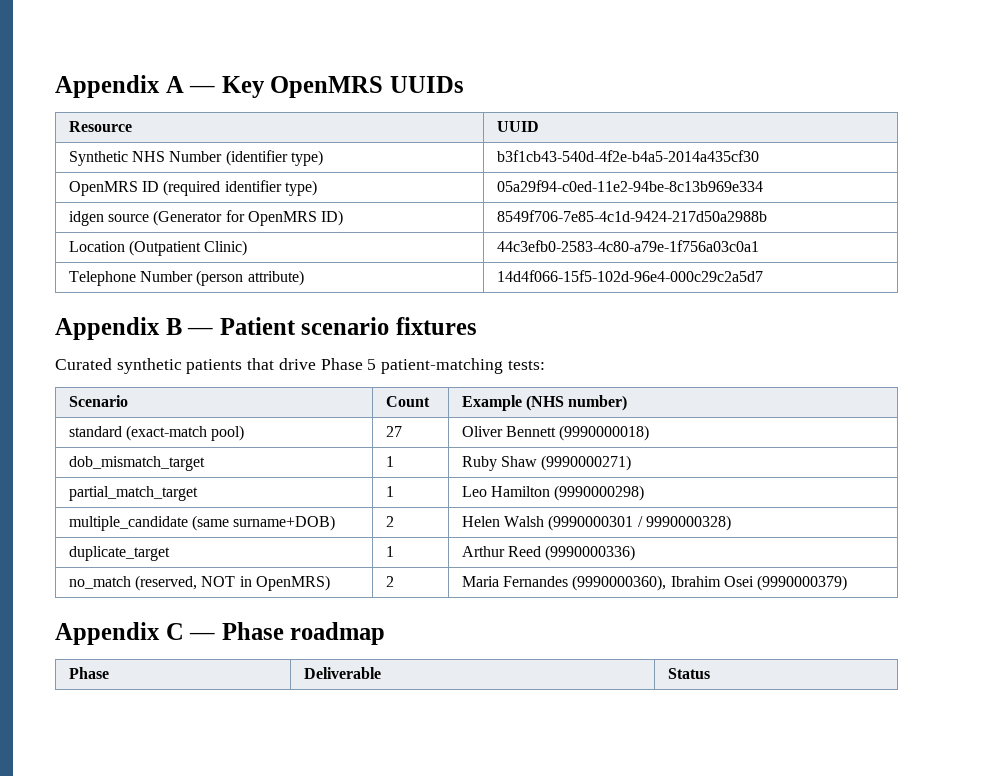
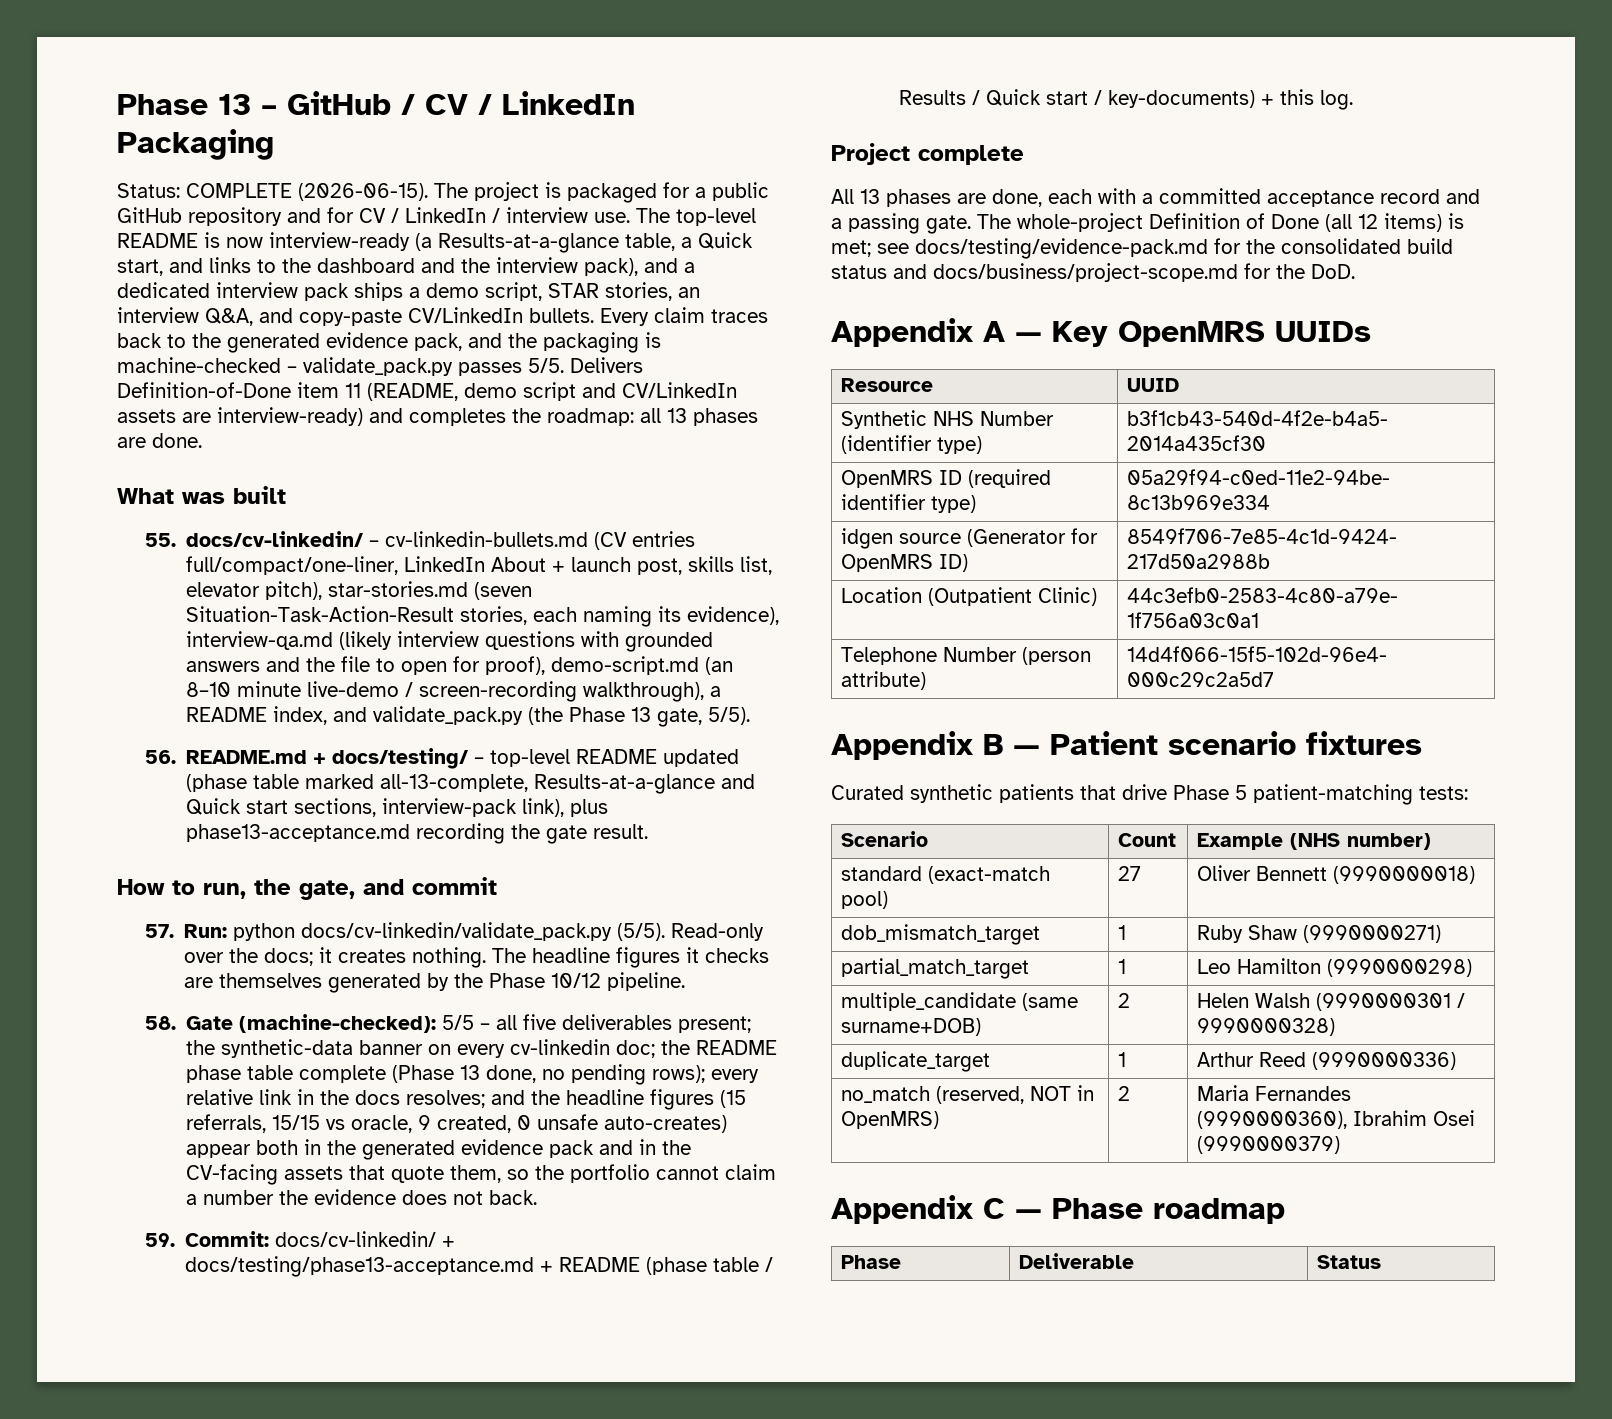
(55, 86) none -> [117,91,635,115] [117,129,274,160] [117,182,769,203] [117,207,756,226] [117,232,753,253] [117,257,695,276] [117,282,700,301] [117,307,768,326] [117,332,661,353] [117,357,643,376] [117,382,737,401] [117,407,758,426] [117,433,202,448] [117,486,286,504] [145,531,696,550] [186,556,773,575] [186,581,533,600] [186,606,780,627] [186,631,714,652] [186,656,734,675] [186,681,722,702] [186,706,751,727] [145,748,740,769] [186,774,756,794] [186,798,609,817] [186,823,649,844] [117,877,497,900] [145,922,765,941] [184,947,770,968] [184,972,686,993] [145,1014,752,1033] [186,1039,778,1058] [186,1064,760,1085] [186,1089,747,1110] [186,1114,728,1133] [186,1139,692,1160] [186,1164,777,1185] [186,1189,538,1205] [145,1231,456,1247] [185,1256,774,1277] [899,89,1354,110] [831,143,1024,165] [831,188,1480,207] [831,213,1464,234] [831,238,1453,259] [831,263,1355,282] Phase 13 – GitHub / CV / LinkedIn Packaging // Status: COMPLETE (2026-06-15). The project is packaged for a public GitHub repository and for CV / LinkedIn / interview use. The top-level README is now interview-ready (a Results-at-a-glance table, a Quick start, and links to the dashboard and the interview pack), and a dedicated interview pack ships a demo script, STAR stories, an interview Q&A, and copy-paste CV/LinkedIn bullets. Every claim traces back to the generated evidence pack, and the packaging is machine-checked – validate_pack.py passes 5/5. Delivers Definition-of-Done item 11 (README, demo script and CV/LinkedIn assets are interview-ready) and completes the roadmap: all 13 phases are done. // What was built // 55. docs/cv-linkedin/ – cv-linkedin-bullets.md (CV entries full/compact/one-liner, LinkedIn About + launch post, skills list, elevator pitch), star-stories.md (seven Situation-Task-Action-Result stories, each naming its evidence), interview-qa.md (likely interview questions with grounded answers and the file to open for proof), demo-script.md (an 8–10 minute live-demo / screen-recording walkthrough), a README index, and validate_pack.py (the Phase 13 gate, 5/5). // 56. README.md + docs/testing/ – top-level README updated (phase table marked all-13-complete, Results-at-a-glance and Quick start sections, interview-pack link), plus phase13-acceptance.md recording the gate result. // How to run, the gate, and commit // 57. Run: python docs/cv-linkedin/validate_pack.py (5/5). Read-only over the docs; it creates nothing. The headline figures it checks are themselves generated by the Phase 10/12 pipeline. // 58. Gate (machine-checked): 5/5 – all five deliverables present; the synthetic-data banner on every cv-linkedin doc; the README phase table complete (Phase 13 done, no pending rows); every relative link in the docs resolves; and the headline figures (15 referrals, 15/15 vs oracle, 9 created, 0 unsafe auto-creates) appear both in the generated evidence pack and in the CV-facing assets that quote them, so the portfolio cannot claim a number the evidence does not back. // 59. Commit: docs/cv-linkedin/ + docs/testing/phase13-acceptance.md + README (phase table / Results / Quick start / key-documents) + this log. // Project complete // All 13 phases are done, each with a committed acceptance record and a passing gate. The whole-project Definition of Done (all 12 items) is met; see docs/testing/evidence-pack.md for the consolidated build status and docs/business/project-scope.md for the DoD. //

